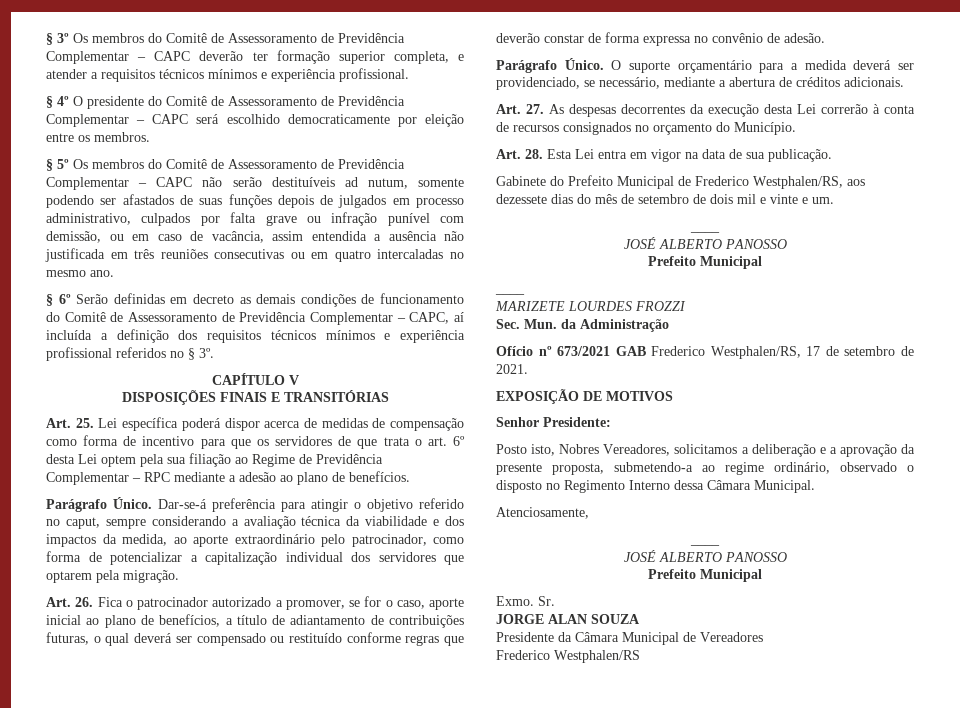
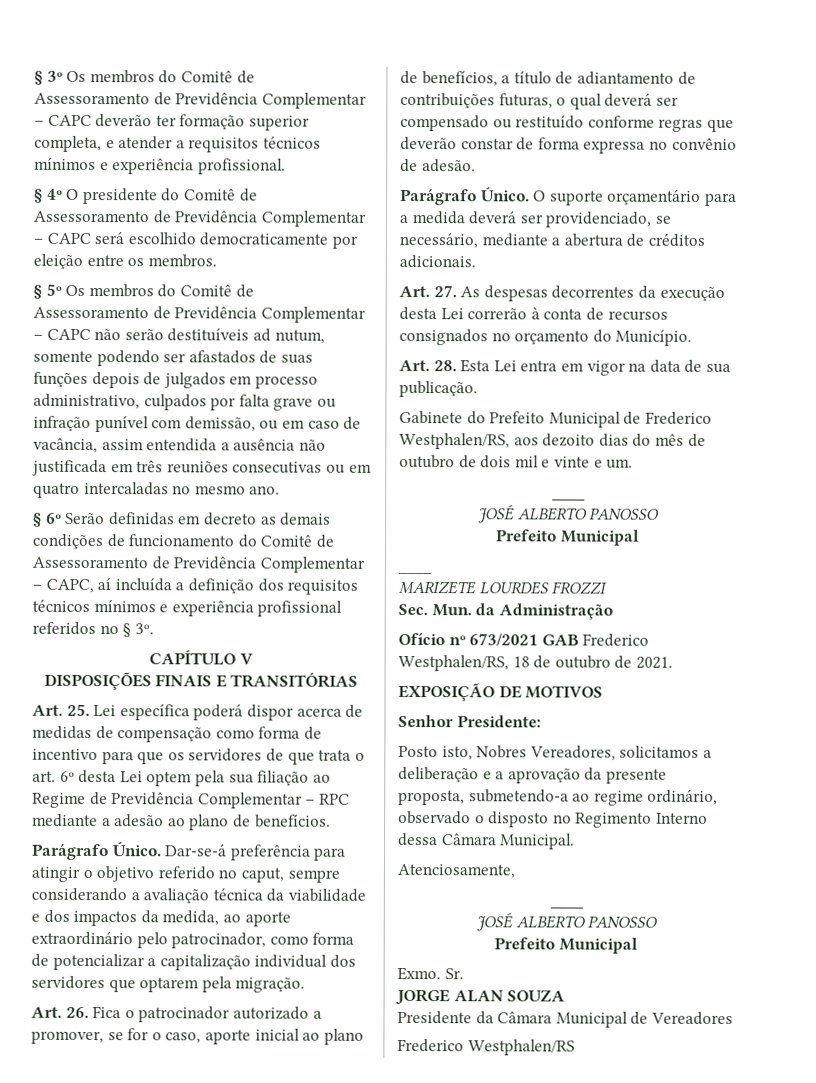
[496,194,547,204] dezessete -> [542,433,596,447] dezoito
[638,194,689,204] setembro -> [399,454,455,469] outubro
[806,346,896,356] 17 de setembro -> [512,655,611,669] 18 de outubro

